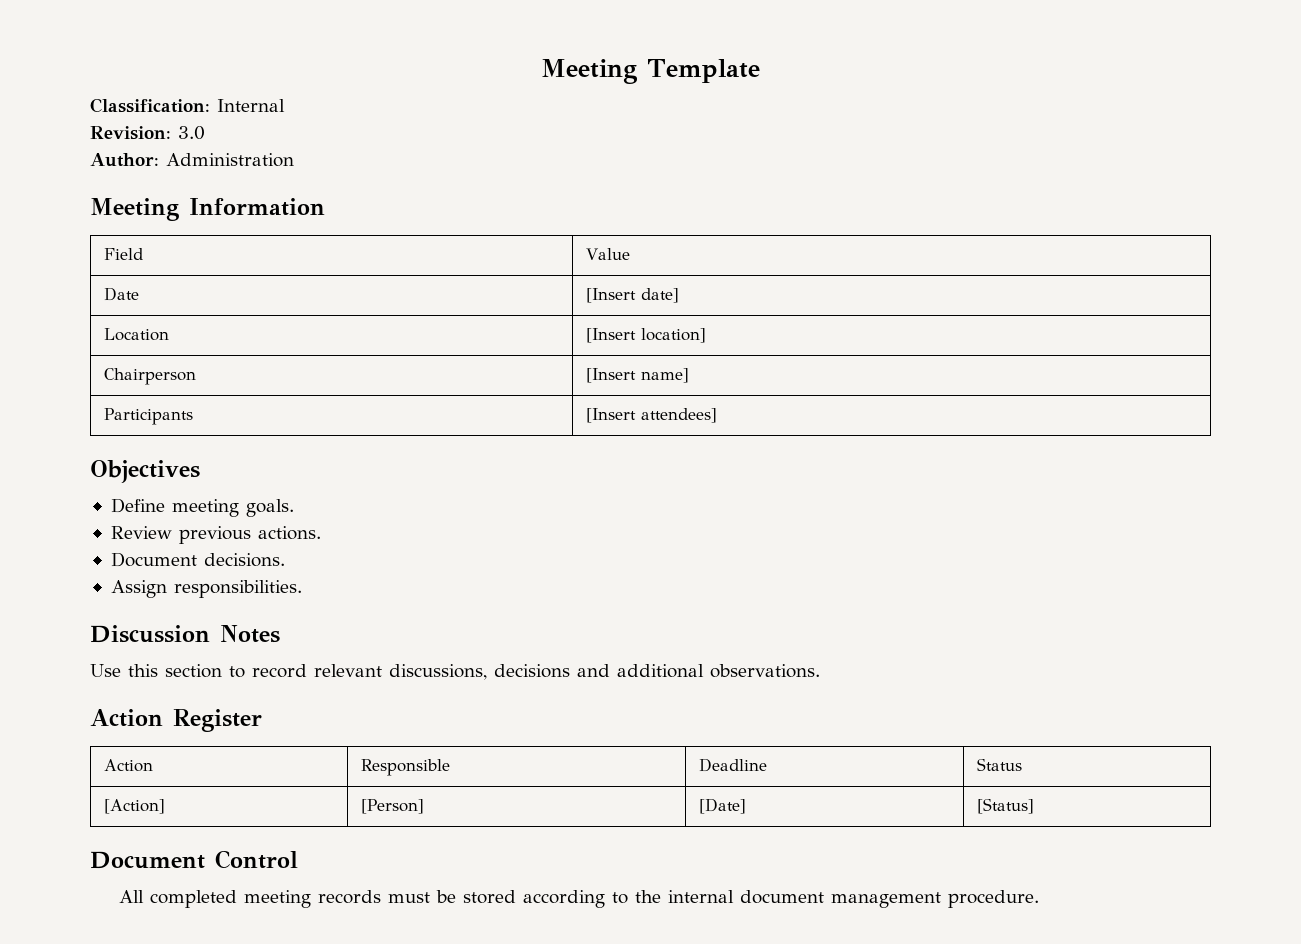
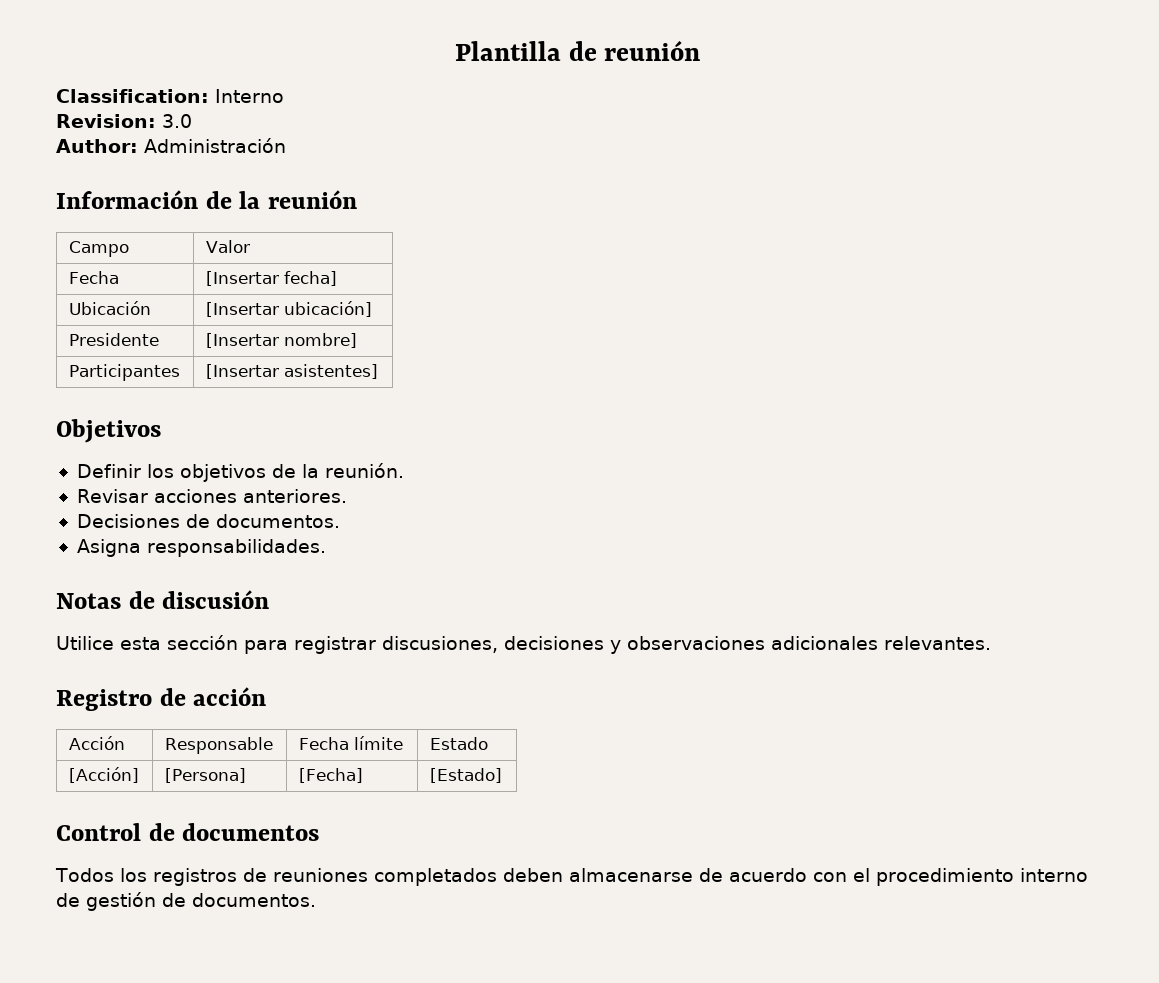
[541,59,761,84] Meeting Template -> [454,40,701,61] Plantilla de reunión
[217,99,285,112] Internal -> [215,89,284,103] Interno
[166,153,294,167] [90,198,325,221] [103,248,143,260] [585,248,630,260] [103,287,139,301] [585,288,679,303] [103,328,169,341] [585,328,706,343] [103,368,196,385] [585,368,689,383] [103,408,193,425] [585,408,717,423] [90,460,200,483] [110,498,294,517] [110,526,321,544] [110,552,285,567] [110,580,302,598] [90,625,280,643] [90,664,820,680] [90,709,262,732] [103,759,153,772] [360,759,450,776] [698,758,767,772] [976,758,1022,771] [103,799,165,814] [360,799,424,814] [698,798,746,814] [976,798,1034,814] [90,850,298,869] [118,890,1039,908] Administration // Meeting Information // Field | Value // Date | [Insert date] // Location | [Insert location] // Chairperson | [Insert name] // Participants | [Insert attendees] // Objectives // Define meeting goals. // Review previous actions. // Document decisions. // Assign responsibilities. // Discussion Notes // Use this section to record relevant discussions, decisions and additional observations. // Action Register // Action | Responsible | Deadline | Status // [Action] | [Person] | [Date] | [Status] // Document Control // All completed meeting records must be stored according to the internal document management procedure. -> [144,138,286,153] [56,190,357,209] [68,241,129,257] [205,240,250,253] [68,271,119,284] [205,271,337,286] [68,301,151,315] [205,301,372,317] [68,333,159,346] [205,333,357,348] [68,364,180,381] [205,364,378,379] [56,419,161,443] [76,463,404,482] [76,489,347,503] [76,514,340,528] [76,539,326,557] [56,590,270,609] [56,635,991,654] [56,687,267,711] [68,736,125,750] [164,737,273,754] [298,736,403,750] [429,737,488,750] [68,767,139,783] [164,768,246,783] [298,768,363,783] [429,768,502,783] [56,823,320,841] [55,868,1088,886] [56,892,316,911] Administración // Información de la reunión // Campo | Valor // Fecha | [Insertar fecha] // Ubicación | [Insertar ubicación] // Presidente | [Insertar nombre] // Participantes | [Insertar asistentes] // Objetivos // Definir los objetivos de la reunión. // Revisar acciones anteriores. // Decisiones de documentos. // Asigna responsabilidades. // Notas de discusión // Utilice esta sección para registrar discusiones, decisiones y observaciones adicionales relevantes. // Registro de acción // Acción | Responsable | Fecha límite | Estado // [Acción] | [Persona] | [Fecha] | [Estado] // Control de documentos // Todos los registros de reuniones completados deben almacenarse de acuerdo con el procedimiento interno de gestión de documentos.

